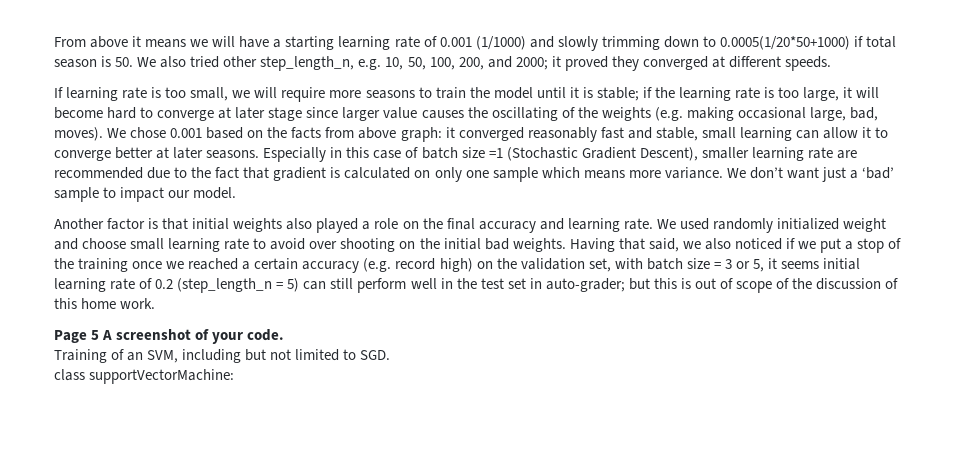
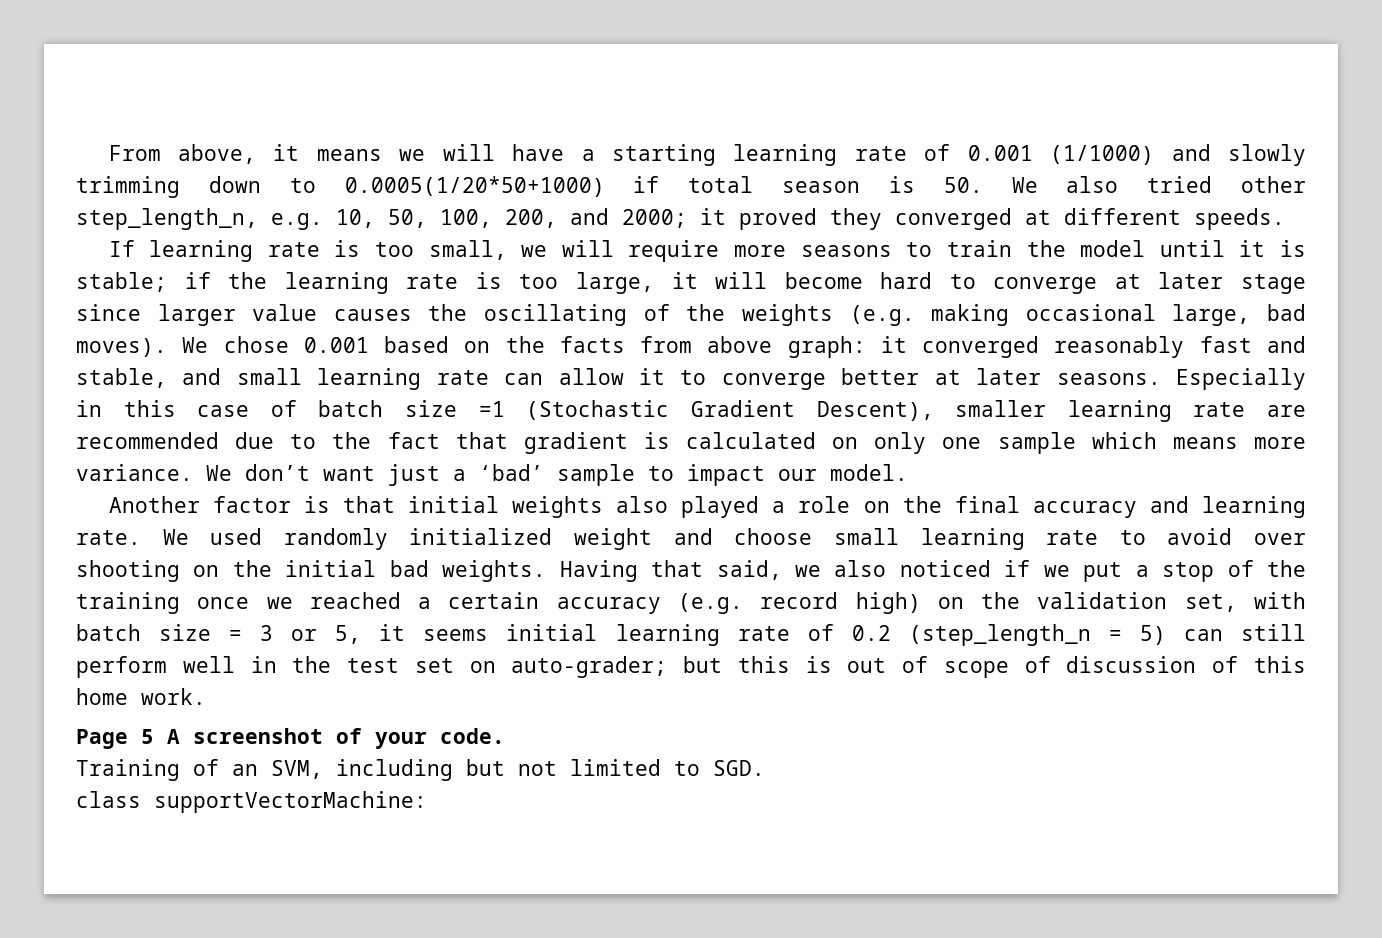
[90,36,129,48] above -> [177,144,256,164] above,
[849,107,878,121] bad, -> [1267,304,1306,321] bad
[701,127,792,141] small learning -> [182,368,489,390] and small learning rate
[529,278,542,289] in -> [469,661,496,673] on
[792,278,813,289] the -> (1051, 664) none

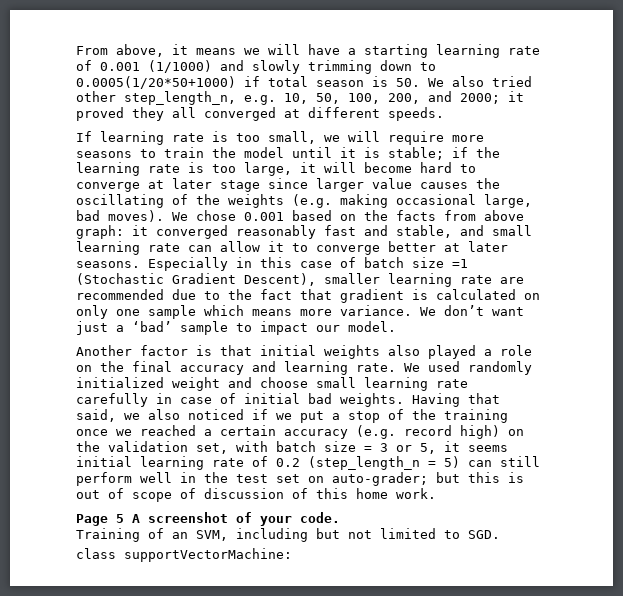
(882, 219) none -> [172,107,196,118] all
[1119,528,1306,545] [76,560,272,582] to avoid over shooting on the -> [76,393,236,407] carefully in case of

